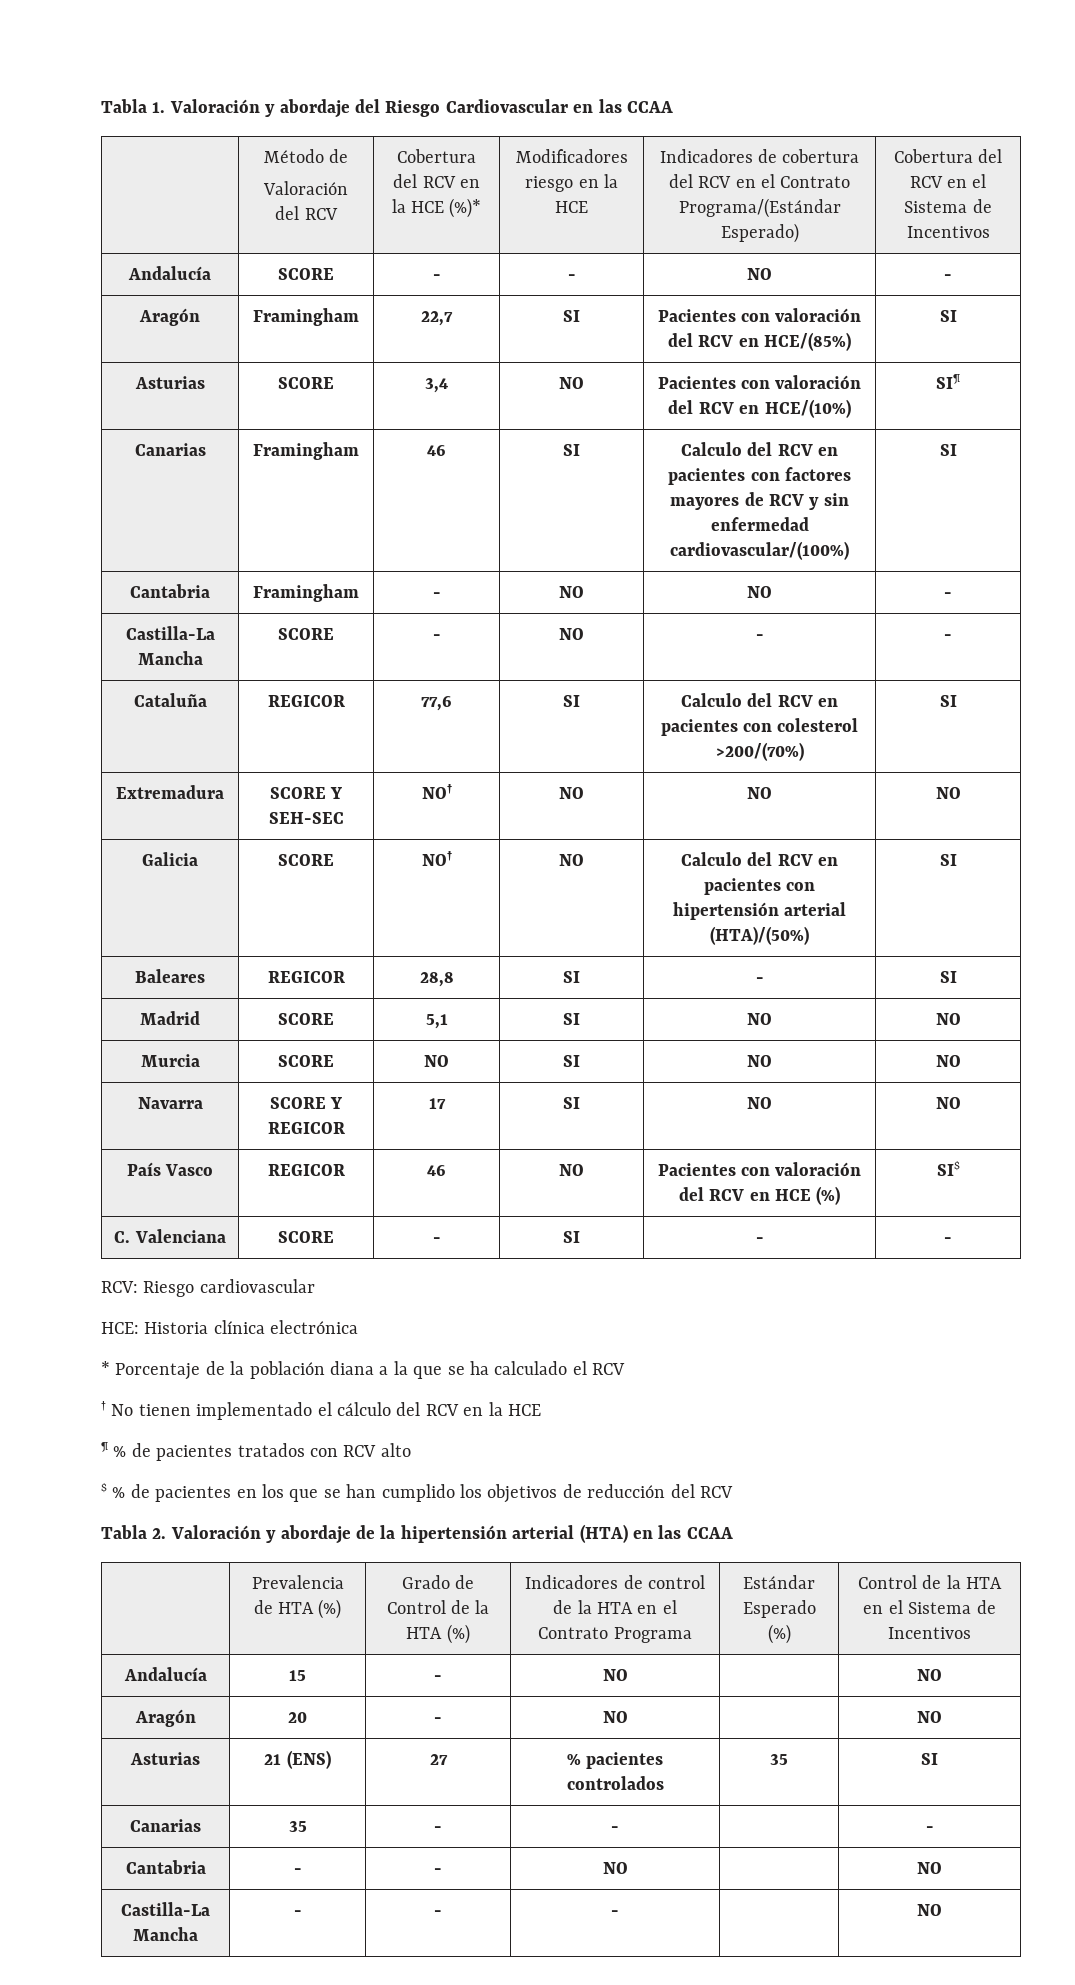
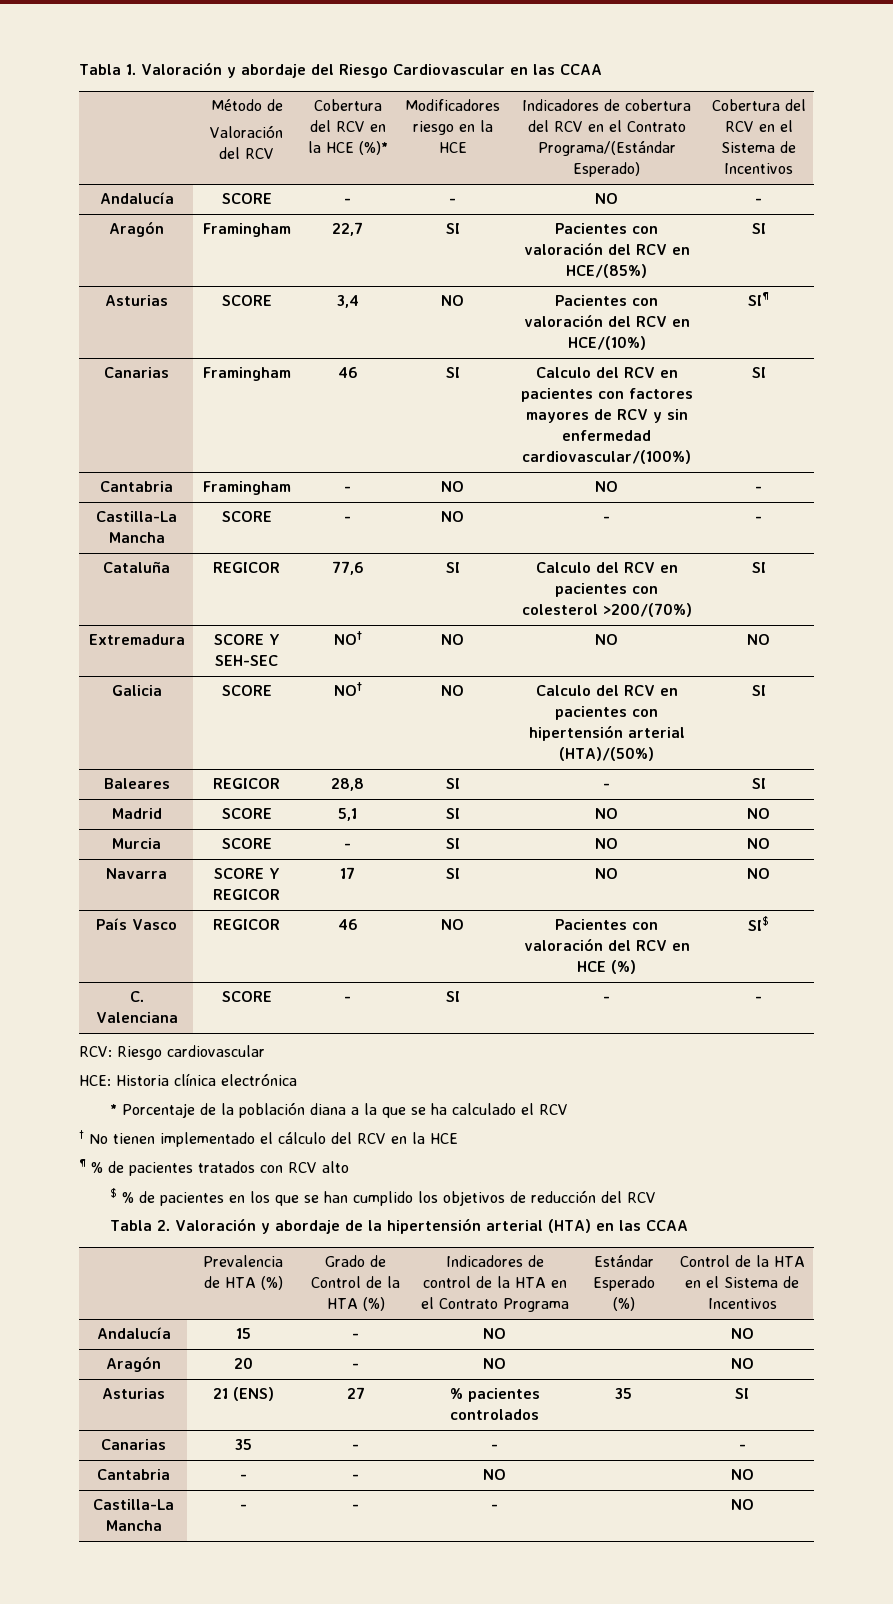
[424,1055,450,1067] NO -> [344,843,351,849] -

